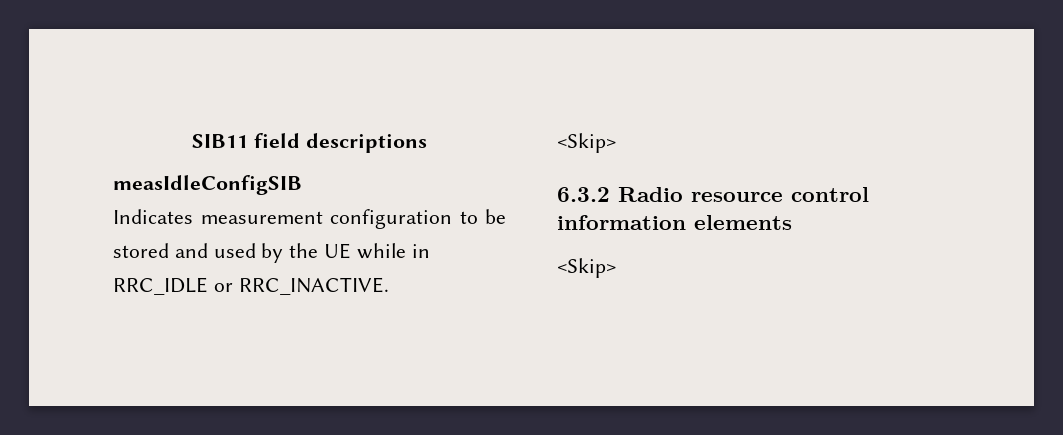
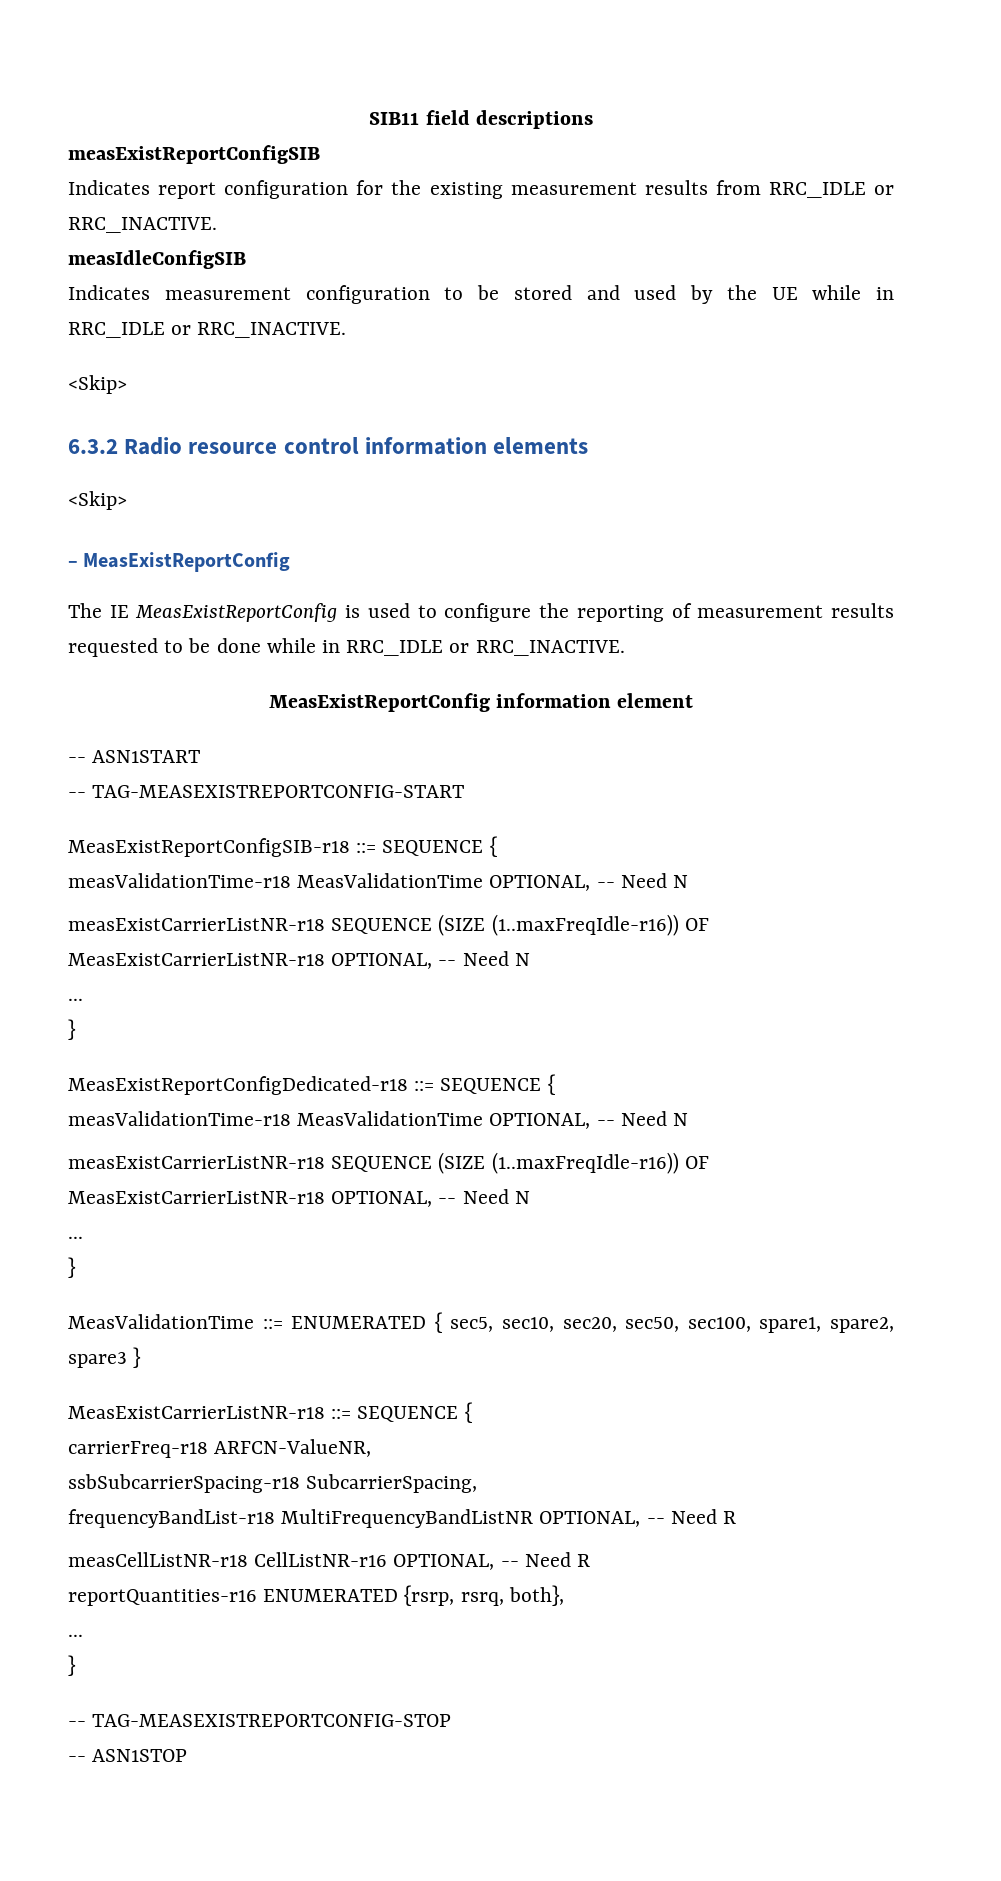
(427, 143) none -> [68,145,320,164] [68,180,895,199] [68,217,217,233] // measExistReportConfigSIB // Indicates report configuration for the existing measurement results from RRC_IDLE or RRC_INACTIVE.
(616, 268) none -> [68,552,291,572] [68,603,895,622] [68,638,625,657] [268,693,694,712] [68,750,201,763] [68,785,465,798] [68,836,498,857] [68,873,689,891] [68,914,709,936] [68,951,530,969] [68,998,83,1001] [68,1019,76,1040] [68,1074,556,1095] [68,1111,689,1129] [68,1152,709,1174] [68,1189,530,1207] [68,1236,83,1239] [68,1257,76,1278] [68,1312,895,1333] [68,1347,142,1368] [68,1402,473,1423] [68,1439,372,1458] [68,1474,478,1493] [68,1509,737,1528] [68,1552,591,1570] [68,1585,564,1606] [68,1634,83,1637] [68,1655,76,1676] [68,1714,452,1727] [68,1749,188,1762] // – MeasExistReportConfig // The IE MeasExistReportConfig is used to configure the reporting of measurement results requested to be done while in RRC_IDLE or RRC_INACTIVE. // MeasExistReportConfig information element // -- ASN1START // -- TAG-MEASEXISTREPORTCONFIG-START // MeasExistReportConfigSIB-r18 ::= SEQUENCE { // measValidationTime-r18 MeasValidationTime OPTIONAL, -- Need N // measExistCarrierListNR-r18 SEQUENCE (SIZE (1..maxFreqIdle-r16)) OF MeasExistCarrierListNR-r18 OPTIONAL, -- Need N // ... // } // MeasExistReportConfigDedicated-r18 ::= SEQUENCE { // measValidationTime-r18 MeasValidationTime OPTIONAL, -- Need N // measExistCarrierListNR-r18 SEQUENCE (SIZE (1..maxFreqIdle-r16)) OF MeasExistCarrierListNR-r18 OPTIONAL, -- Need N // ... // } // MeasValidationTime ::= ENUMERATED { sec5, sec10, sec20, sec50, sec100, spare1, spare2, spare3 } // MeasExistCarrierListNR-r18 ::= SEQUENCE { // carrierFreq-r18 ARFCN-ValueNR, // ssbSubcarrierSpacing-r18 SubcarrierSpacing, // frequencyBandList-r18 MultiFrequencyBandListNR OPTIONAL, -- Need R // measCellListNR-r18 CellListNR-r16 OPTIONAL, -- Need R // reportQuantities-r16 ENUMERATED {rsrp, rsrq, both}, // ... // } // -- TAG-MEASEXISTREPORTCONFIG-STOP // -- ASN1STOP

